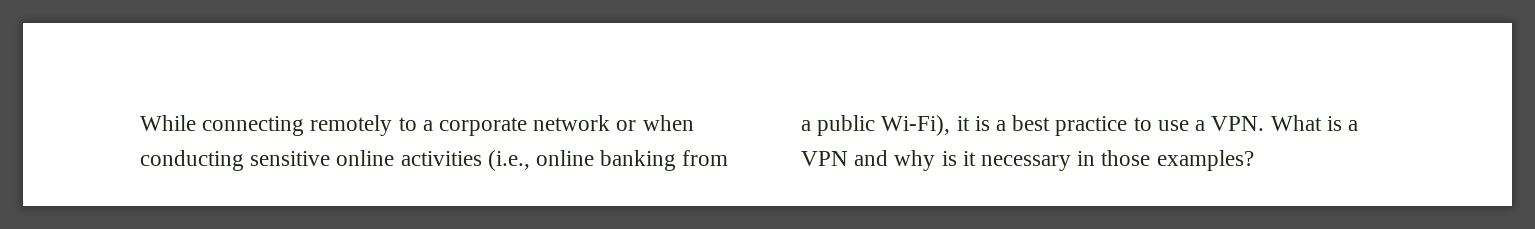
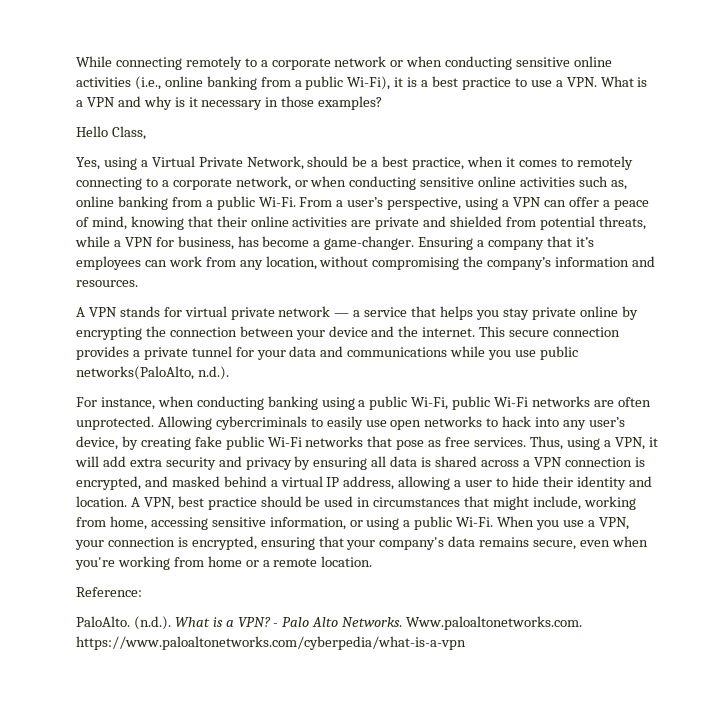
(1254, 160) none -> [76,126,146,140] [76,156,633,170] [76,176,627,190] [76,196,649,210] [76,216,646,230] [75,236,594,250] [76,256,656,270] [76,280,138,287] [76,306,638,320] [76,326,621,340] [76,346,578,360] [76,366,229,380] [76,396,651,410] [76,416,625,430] [76,436,658,450] [75,456,645,470] [76,476,652,490] [76,496,636,510] [76,516,629,530] [75,536,648,550] [75,556,373,570] [76,587,142,597] [76,616,583,630] [76,636,466,650] // Hello Class, // Yes, using a Virtual Private Network, should be a best practice, when it comes to remotely connecting to a corporate network, or when conducting sensitive online activities such as, online banking from a public Wi-Fi. From a user’s perspective, using a VPN can offer a peace of mind, knowing that their online activities are private and shielded from potential threats, while a VPN for business, has become a game-changer. Ensuring a company that it’s employees can work from any location, without compromising the company’s information and resources. // A VPN stands for virtual private network — a service that helps you stay private online by encrypting the connection between your device and the internet. This secure connection provides a private tunnel for your data and communications while you use public networks(PaloAlto, n.d.). // For instance, when conducting banking using a public Wi-Fi, public Wi-Fi networks are often unprotected. Allowing cybercriminals to easily use open networks to hack into any user’s device, by creating fake public Wi-Fi networks that pose as free services. Thus, using a VPN, it will add extra security and privacy by ensuring all data is shared across a VPN connection is encrypted, and masked behind a virtual IP address, allowing a user to hide their identity and location. A VPN, best practice should be used in circumstances that might include, working from home, accessing sensitive information, or using a public Wi-Fi. When you use a VPN, your connection is encrypted, ensuring that your company's data remains secure, even when you're working from home or a remote location. // Reference: // PaloAlto. (n.d.). What is a VPN? - Palo Alto Networks. Www.paloaltonetworks.com. https://www.paloaltonetworks.com/cyberpedia/what-is-a-vpn

